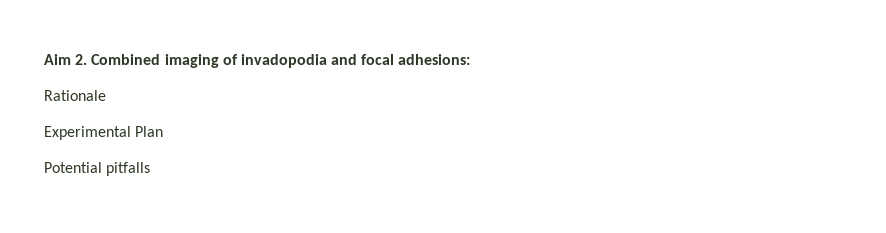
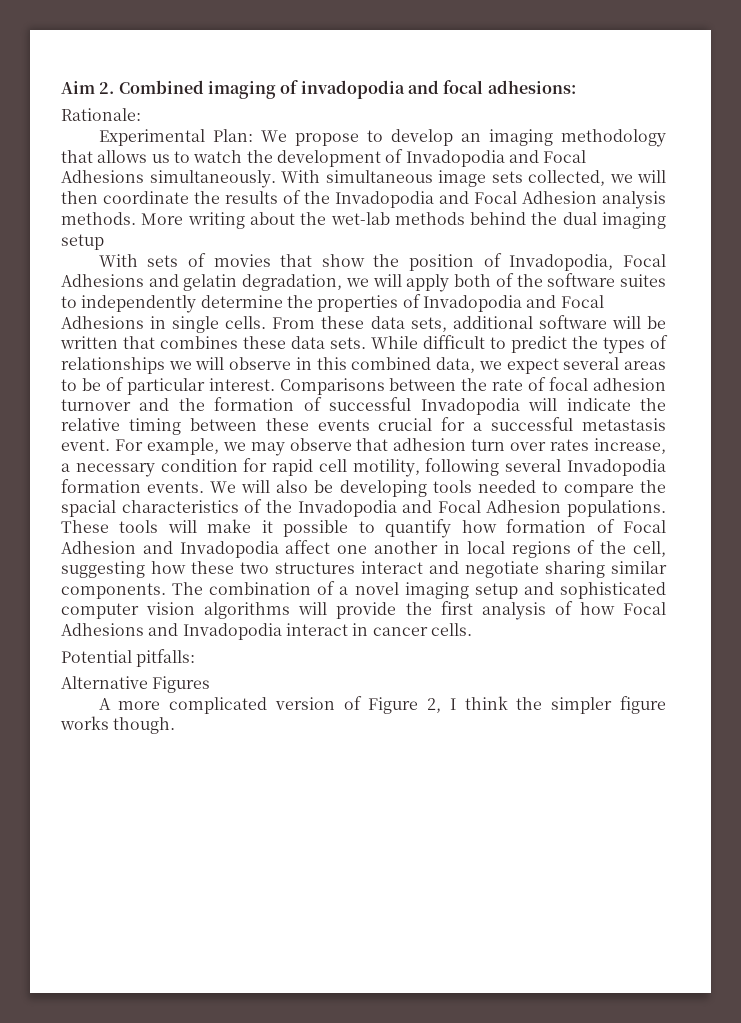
[44,90,106,101] Rationale -> [61,108,141,121] Rationale:
[135,126,164,137] [44,162,151,176] Plan // Potential pitfalls -> [212,129,667,147] [61,149,587,167] [61,170,666,188] [61,190,666,209] [61,212,666,229] [61,234,104,250] [98,253,666,271] [61,273,667,292] [61,294,604,313] [61,315,666,333] [60,335,668,354] [61,357,667,374] [61,377,667,395] [61,397,667,415] [61,417,667,435] [61,438,667,456] [61,458,666,477] [61,479,666,497] [61,499,666,517] [61,519,666,538] [61,540,667,558] [61,561,667,578] [61,581,666,599] [61,601,667,620] [61,623,472,640] [61,649,196,667] [61,676,211,693] [98,696,666,714] [60,716,176,734] Plan: We propose to develop an imaging methodology that allows us to watch the development of Invadopodia and Focal Adhesions simultaneously. With simultaneous image sets collected, we will then coordinate the results of the Invadopodia and Focal Adhesion analysis methods. More writing about the wet-lab methods behind the dual imaging setup // With sets of movies that show the position of Invadopodia, Focal Adhesions and gelatin degradation, we will apply both of the software suites to independently determine the properties of Invadopodia and Focal Adhesions in single cells. From these data sets, additional software will be written that combines these data sets. While difficult to predict the types of relationships we will observe in this combined data, we expect several areas to be of particular interest. Comparisons between the rate of focal adhesion turnover and the formation of successful Invadopodia will indicate the relative timing between these events crucial for a successful metastasis event. For example, we may observe that adhesion turn over rates increase, a necessary condition for rapid cell motility, following several Invadopodia formation events. We will also be developing tools needed to compare the spacial characteristics of the Invadopodia and Focal Adhesion populations. These tools will make it possible to quantify how formation of Focal Adhesion and Invadopodia affect one another in local regions of the cell, suggesting how these two structures interact and negotiate sharing similar components. The combination of a novel imaging setup and sophisticated computer vision algorithms will provide the first analysis of how Focal Adhesions and Invadopodia interact in cancer cells. // Potential pitfalls: // Alternative Figures // A more complicated version of Figure 2, I think the simpler figure works though.

